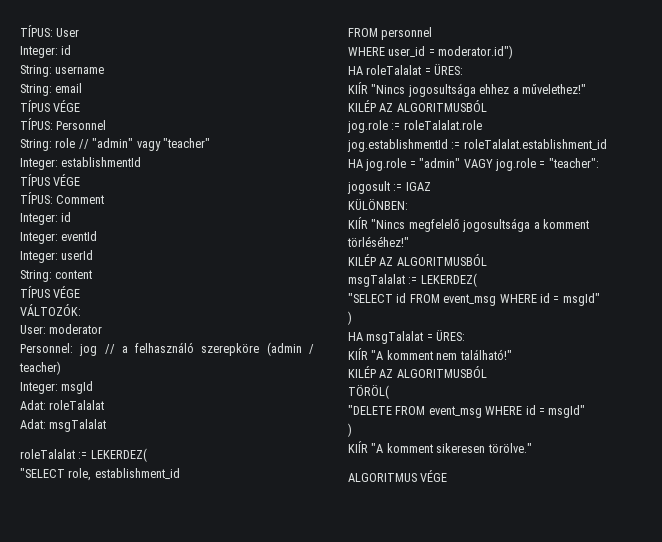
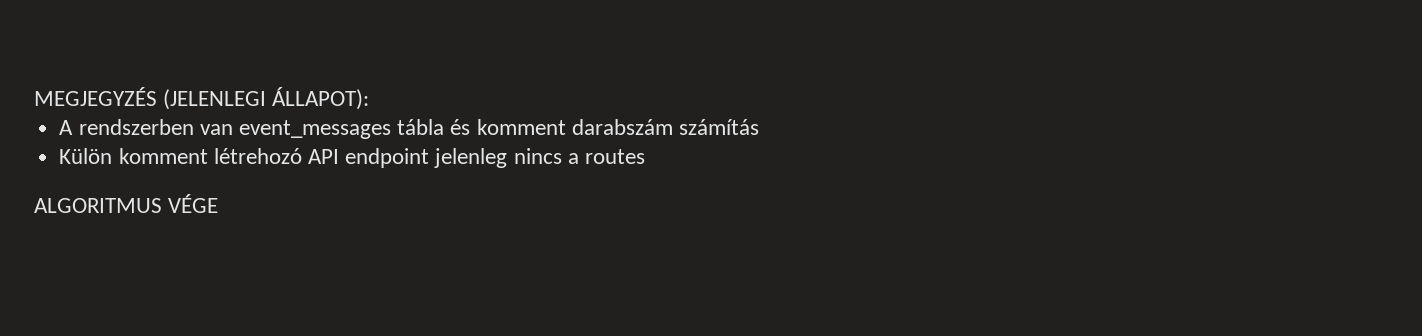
[20,25,80,37] [20,45,72,58] [20,65,105,77] [20,83,83,96] [20,100,81,112] [20,118,107,130] [20,138,210,151] [20,157,142,170] [20,174,81,186] [20,192,105,204] [20,212,72,225] [20,231,98,244] [20,250,94,263] [20,270,93,282] [20,286,81,298] [20,304,81,316] [20,324,103,334] [20,342,314,356] [19,361,61,375] [20,381,94,394] [20,400,105,410] [20,419,107,432] [20,448,147,462] [20,468,180,481] [348,27,433,40] [348,45,514,59] [348,64,464,75] [348,82,586,97] [348,100,487,112] [347,120,482,133] [347,139,607,152] [348,158,599,171] [347,181,431,194] [348,199,408,210] [348,217,589,232] [347,236,409,247] [348,254,487,266] [348,273,477,287] [348,293,600,306] [348,311,352,325] [348,330,466,344] [348,348,512,360] [348,366,487,378] [348,385,389,399] [348,405,586,418] [348,423,352,437] [348,441,532,453] TÍPUS: User // Integer: id // String: username // String: email // TÍPUS VÉGE // TÍPUS: Personnel // String: role // "admin" vagy "teacher" // Integer: establishmentId // TÍPUS VÉGE // TÍPUS: Comment // Integer: id // Integer: eventId // Integer: userId // String: content // TÍPUS VÉGE // VÁLTOZÓK: // User: moderator // Personnel: jog // a felhasználó szerepköre (admin / teacher) // Integer: msgId // Adat: roleTalalat // Adat: msgTalalat // roleTalalat := LEKERDEZ( // "SELECT role, establishment_id // FROM personnel // WHERE user_id = moderator.id") // HA roleTalalat = ÜRES: // KIÍR "Nincs jogosultsága ehhez a művelethez!" // KILÉP AZ ALGORITMUSBÓL // jog.role := roleTalalat.role // jog.establishmentId := roleTalalat.establishment_id // HA jog.role = "admin" VAGY jog.role = "teacher": // jogosult := IGAZ // KÜLÖNBEN: // KIÍR "Nincs megfelelő jogosultsága a komment törléséhez!" // KILÉP AZ ALGORITMUSBÓL // msgTalalat := LEKERDEZ( // "SELECT id FROM event_msg WHERE id = msgId" // ) // HA msgTalalat = ÜRES: // KIÍR "A komment nem található!" // KILÉP AZ ALGORITMUSBÓL // TÖRÖL( // "DELETE FROM event_msg WHERE id = msgId" // ) // KIÍR "A komment sikeresen törölve." -> [34,87,370,110] [59,119,759,139] [59,148,645,168] MEGJEGYZÉS (JELENLEGI ÁLLAPOT): // A rendszerben van event_messages tábla és komment darabszám számítás // Külön komment létrehozó API endpoint jelenleg nincs a routes

